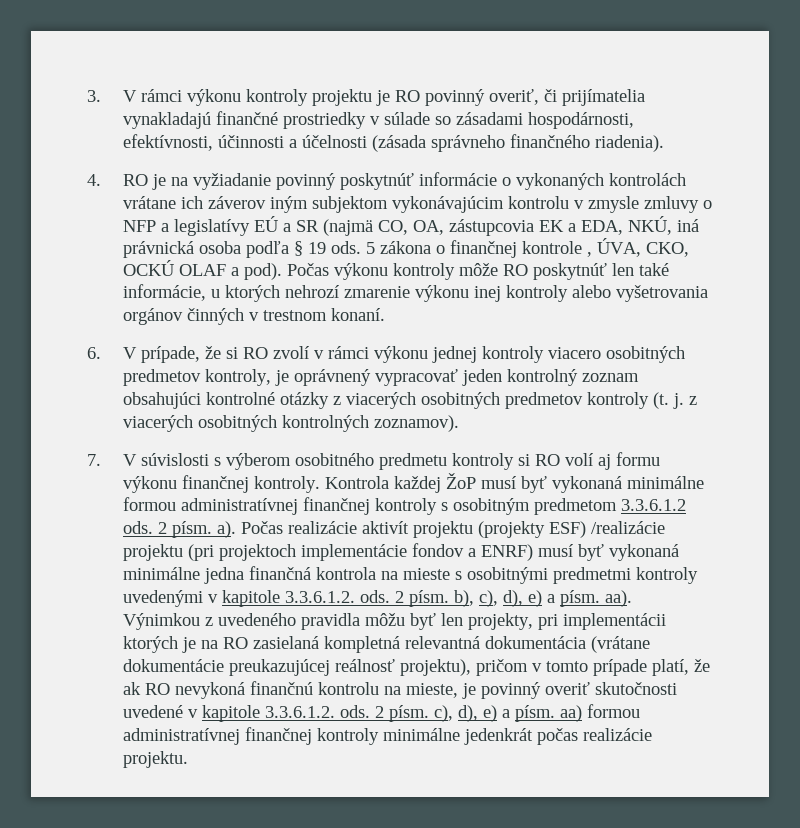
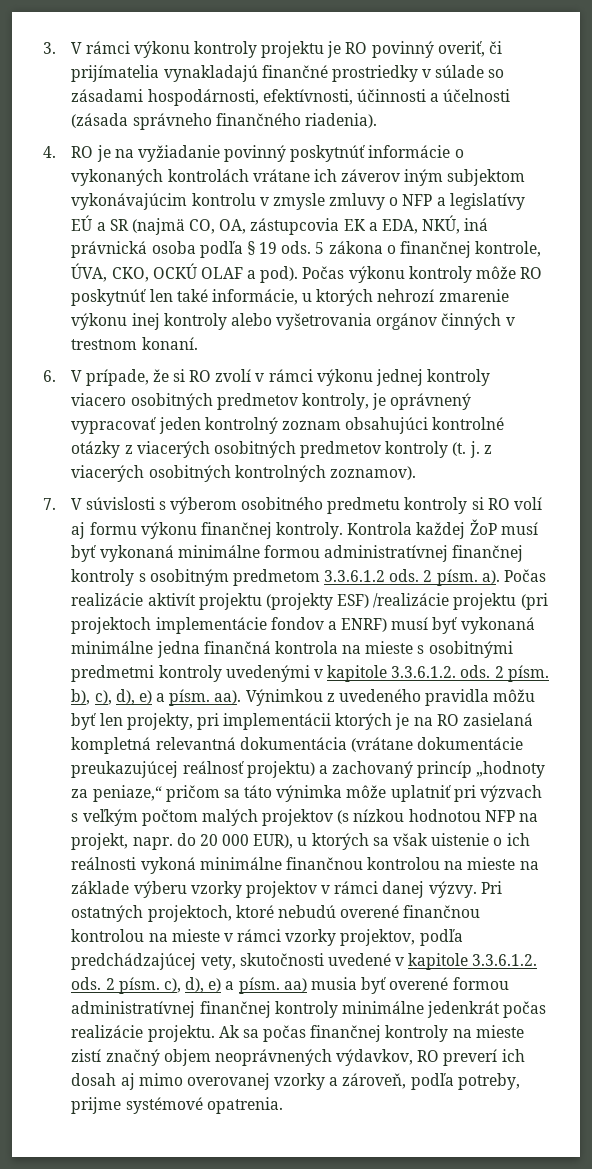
[521,241,592,257] kontrole , -> [475,241,542,257] kontrole,
[399,659,710,676] [122,681,590,699] projektu), pričom v tomto prípade platí, že ak RO nevykoná finančnú kontrolu na mieste, je povinný overiť -> [246,761,546,778] [71,785,543,802] [71,809,539,826] [71,833,530,850] [71,857,539,874] [71,881,502,898] [71,905,481,922] [71,929,463,946] [71,953,236,970] projektu) a zachovaný princíp „hodnoty za peniaze,“ pričom sa táto výnimka môže uplatniť pri výzvach s veľkým počtom malých projektov (s nízkou hodnotou NFP na projekt, napr. do 20 000 EUR), u ktorých sa však uistenie o ich reálnosti vykoná minimálne finančnou kontrolou na mieste na základe výberu vzorky projektov v rámci danej výzvy. Pri ostatných projektoch, ktoré nebudú overené finančnou kontrolou na mieste v rámci vzorky projektov, podľa predchádzajúcej vety,
(582, 713) none -> [311,977,449,994] musia byť overené
(188, 759) none -> [218,1025,524,1042] [71,1049,525,1066] [71,1073,520,1090] [71,1097,283,1114] Ak sa počas finančnej kontroly na mieste zistí značný objem neoprávnených výdavkov, RO preverí ich dosah aj mimo overovanej vzorky a zároveň, podľa potreby, prijme systémové opatrenia.

